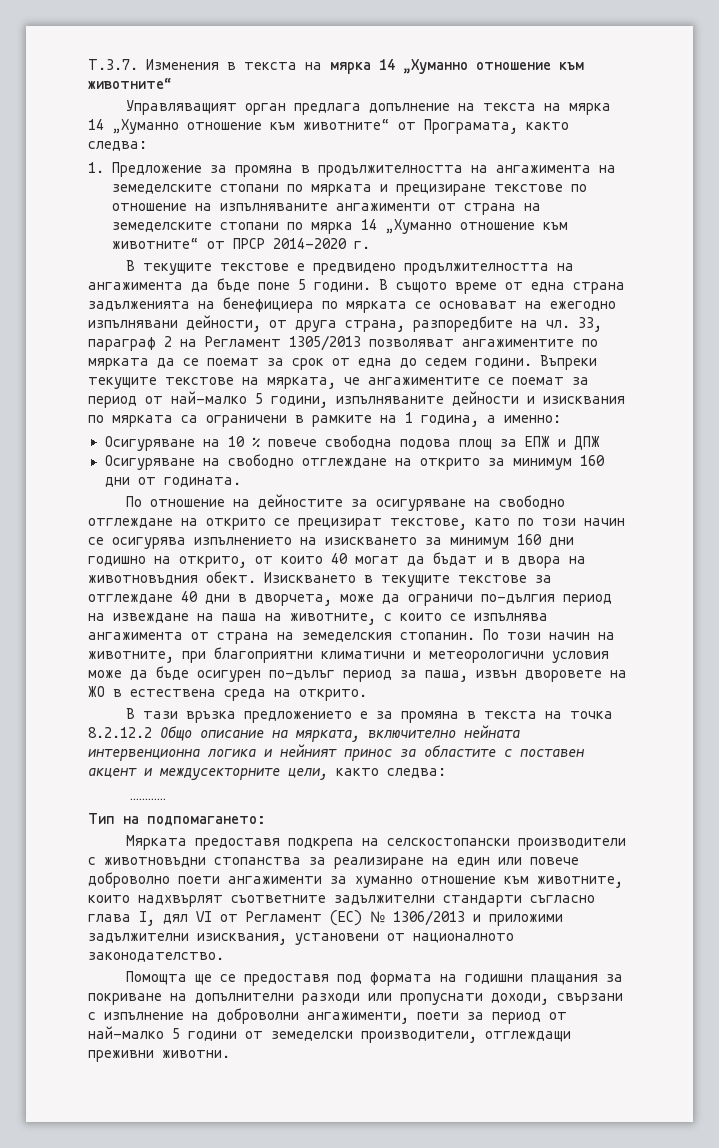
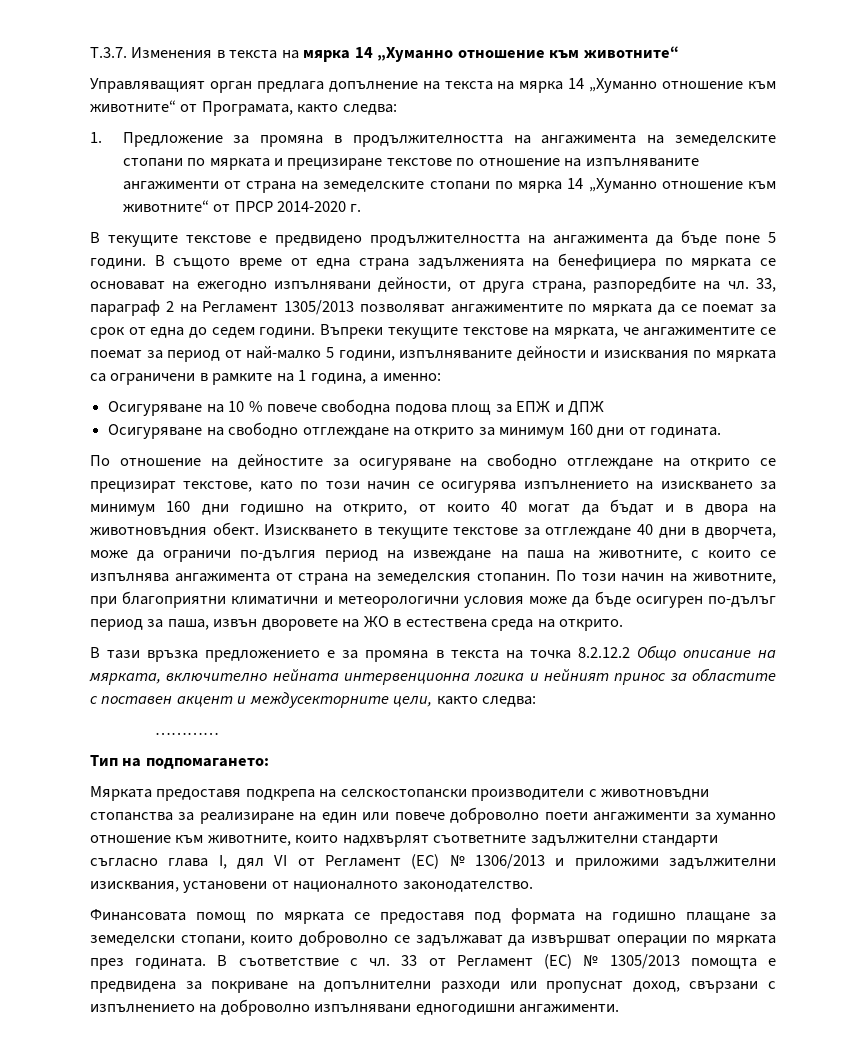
[126,971,213,985] Помощта ще -> [90,909,344,924] Финансовата помощ по мярката
[465,974,599,985] годишни плащания -> [612,912,776,923] [90,930,777,947] [90,954,777,970] [90,981,176,993] годишно плащане за земеделски стопани, които доброволно се задължават да извършват операции по мярката през годината. В съответствие с чл. 33 от Регламент (ЕС) № 1305/2013 помощта е предвидена
[400,993,623,1005] [88,1008,567,1024] [88,1026,571,1043] [88,1050,230,1062] пропуснати доходи, свързани с изпълнение на доброволни ангажименти, поети за период от най-малко 5 години от земеделски производители, отглеждащи преживни животни. -> [546,981,777,993] [90,999,620,1016] пропуснат доход, свързани с изпълнението на доброволно изпълнявани едногодишни ангажименти.

